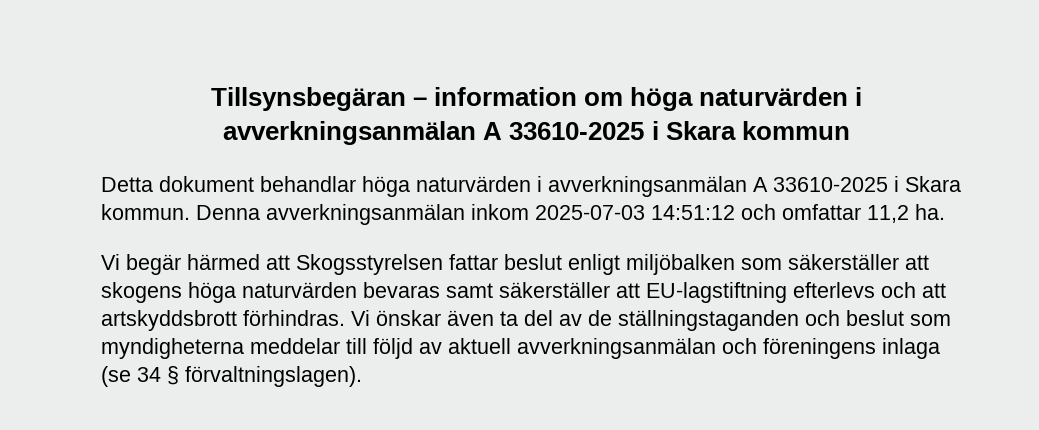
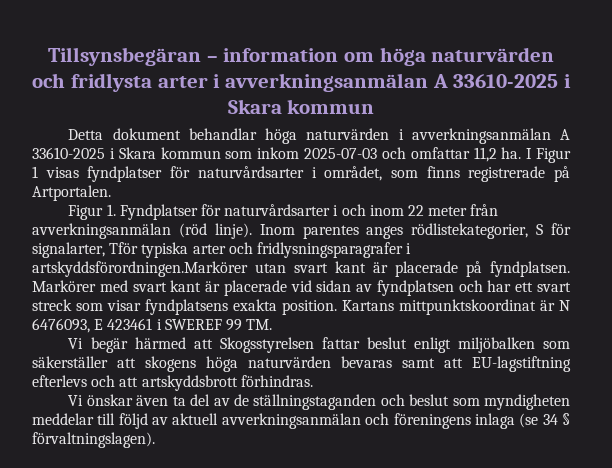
(849, 96) none -> [32,73,208,92] och fridlysta arter
[101,204,465,225] kommun. Denna avverkningsanmälan -> [160,147,253,159] kommun som
[651,205,735,220] 14:51:12 -> (377, 153) none
(945, 212) none -> [526,148,571,163] [32,166,570,182] [32,185,111,201] [68,204,499,220] [32,223,571,239] [32,242,412,258] [32,261,570,277] [32,280,571,296] [32,299,570,315] [32,318,273,333] I Figur 1 visas fyndplatser för naturvårdsarter i området, som finns registrerade på Artportalen. // Figur 1. Fyndplatser för naturvårdsarter i och inom 22 meter från avverkningsanmälan (röd linje). Inom parentes anges rödlistekategorier, S för signalarter, Tför typiska arter och fridlysningsparagrafer i artskyddsförordningen.Markörer utan svart kant är placerade på fyndplatsen. Markörer med svart kant är placerade vid sidan av fyndplatsen och har ett svart streck som visar fyndplatsens exakta position. Kartans mittpunktskoordinat är N 6476093, E 423461 i SWEREF 99 TM.
[499,282,610,298] säkerställer -> (435, 363) none
(345, 318) none -> (313, 381) //
[101,338,244,359] myndigheterna -> [484,394,571,410] myndigheten

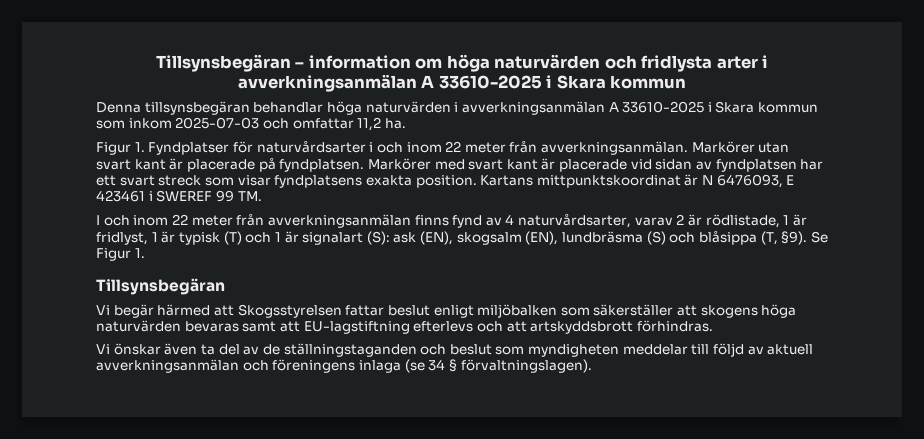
[68,128,181,140] Detta dokument -> [96,101,250,115] Denna tillsynsbegäran
[526,148,571,163] [32,166,570,182] [32,185,111,201] I Figur 1 visas fyndplatser för naturvårdsarter i området, som finns registrerade på Artportalen. -> (406, 123) none
[32,223,571,239] [32,242,412,258] [32,261,248,277] avverkningsanmälan (röd linje). Inom parentes anges rödlistekategorier, S för signalarter, Tför typiska arter och fridlysningsparagrafer i artskyddsförordningen.Markörer -> [541,141,755,155] avverkningsanmälan. Markörer
[458,280,483,292] och -> (797, 165) none
(273, 324) none -> [96,213,807,228] [96,230,828,245] [96,248,145,261] [96,278,225,295] // I och inom 22 meter från avverkningsanmälan finns fynd av 4 naturvårdsarter, varav 2 är rödlistade, 1 är fridlyst, 1 är typisk (T) och 1 är signalart (S): ask (EN), skogsalm (EN), lundbräsma (S) och blåsippa (T, §9). Se Figur 1. // Tillsynsbegäran

